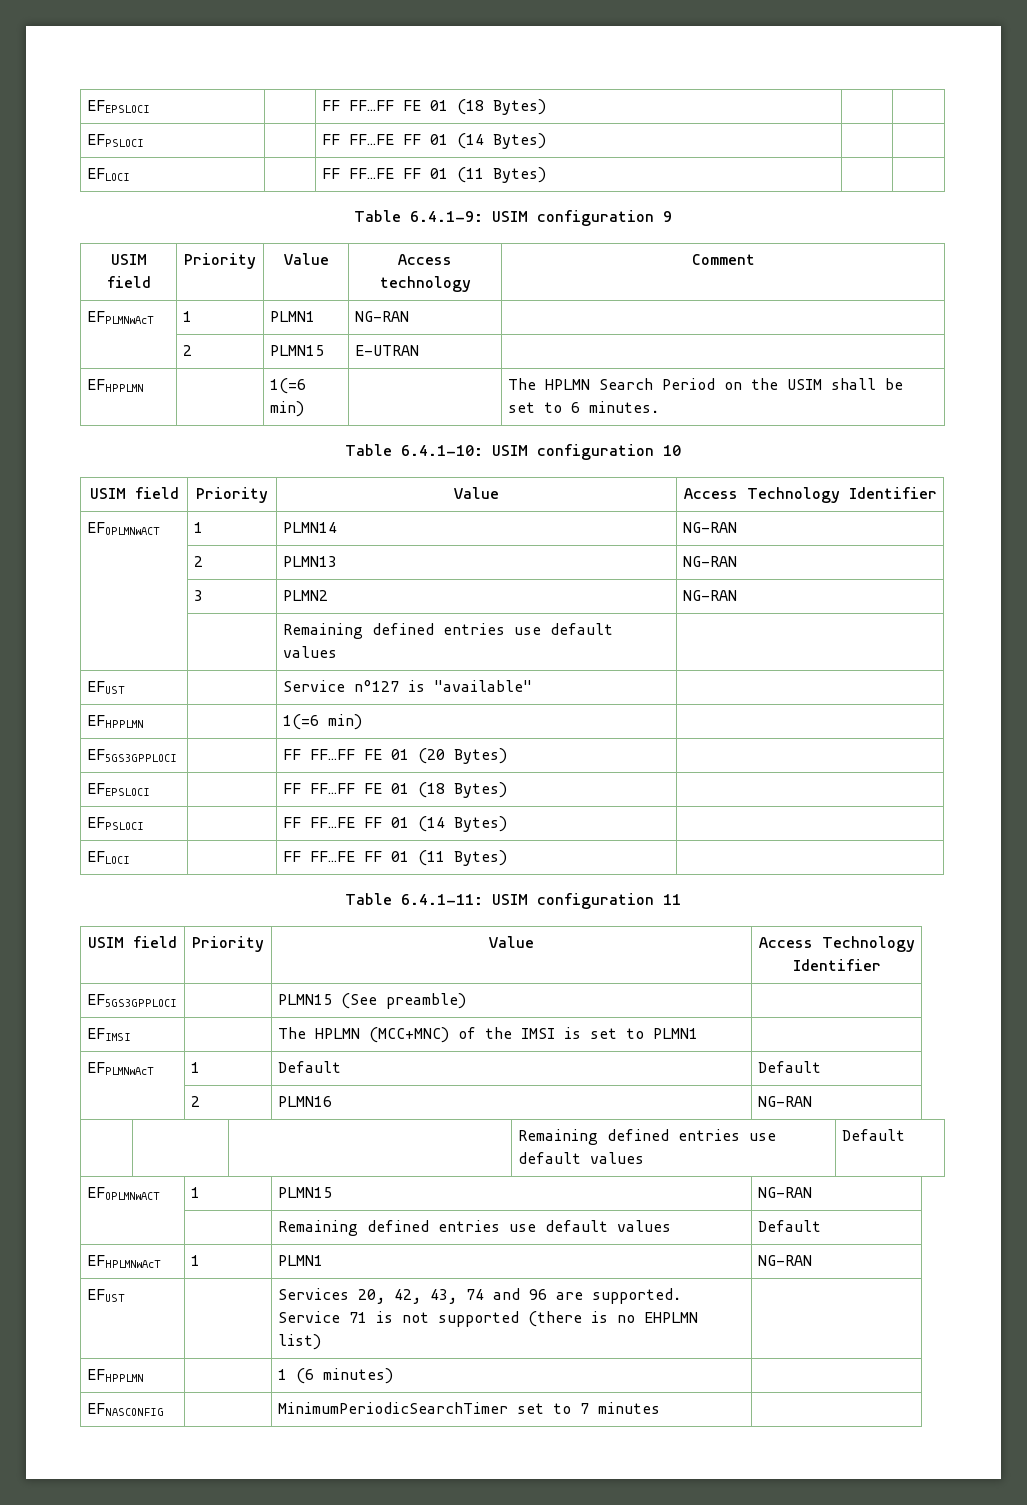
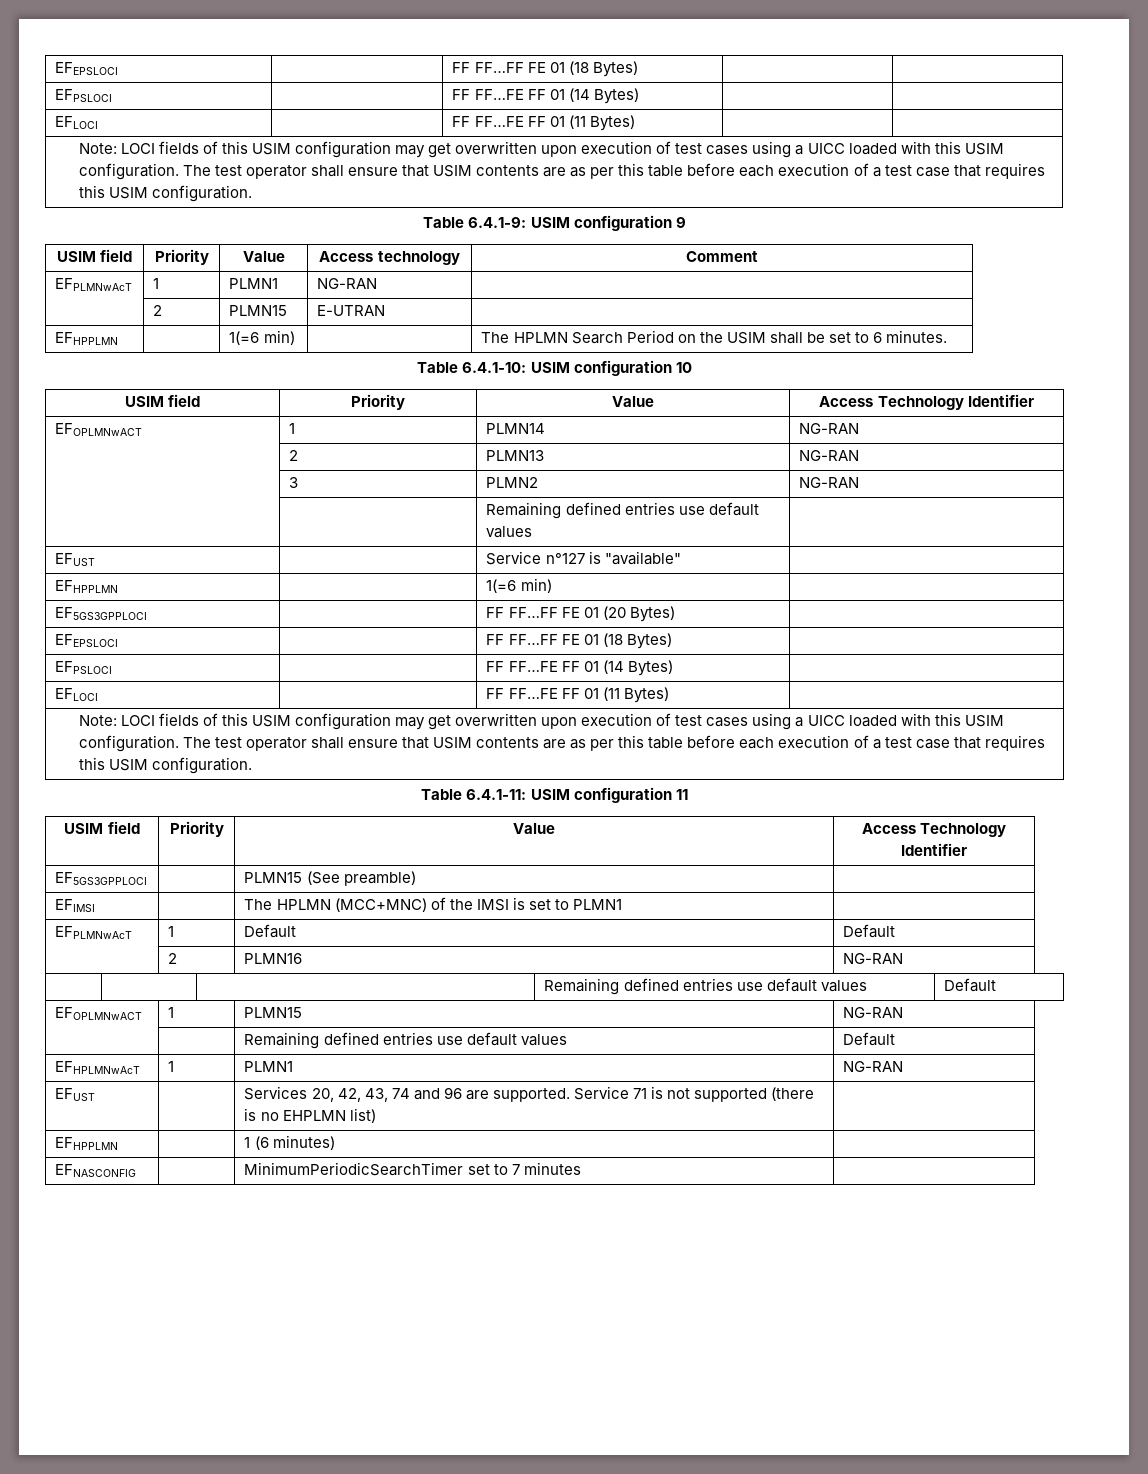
(546, 175) none -> [78,141,1004,158] [78,163,1045,180] [78,185,252,202] // Note: LOCI fields of this USIM configuration may get overwritten upon execution of test cases using a UICC loaded with this USIM configuration. The test operator shall ensure that USIM contents are as per this table before each execution of a test case that requires this USIM configuration.
(507, 858) none -> [78,713,1004,730] [78,735,1045,752] [78,757,252,774] // Note: LOCI fields of this USIM configuration may get overwritten upon execution of test cases using a UICC loaded with this USIM configuration. The test operator shall ensure that USIM contents are as per this table before each execution of a test case that requires this USIM configuration.

